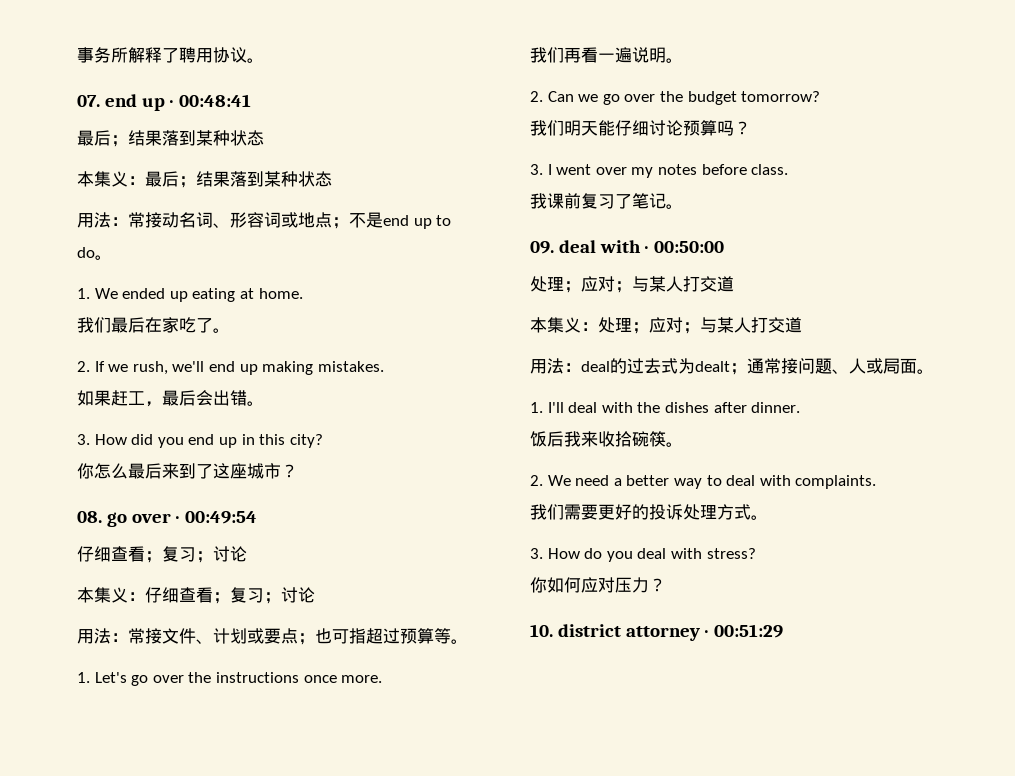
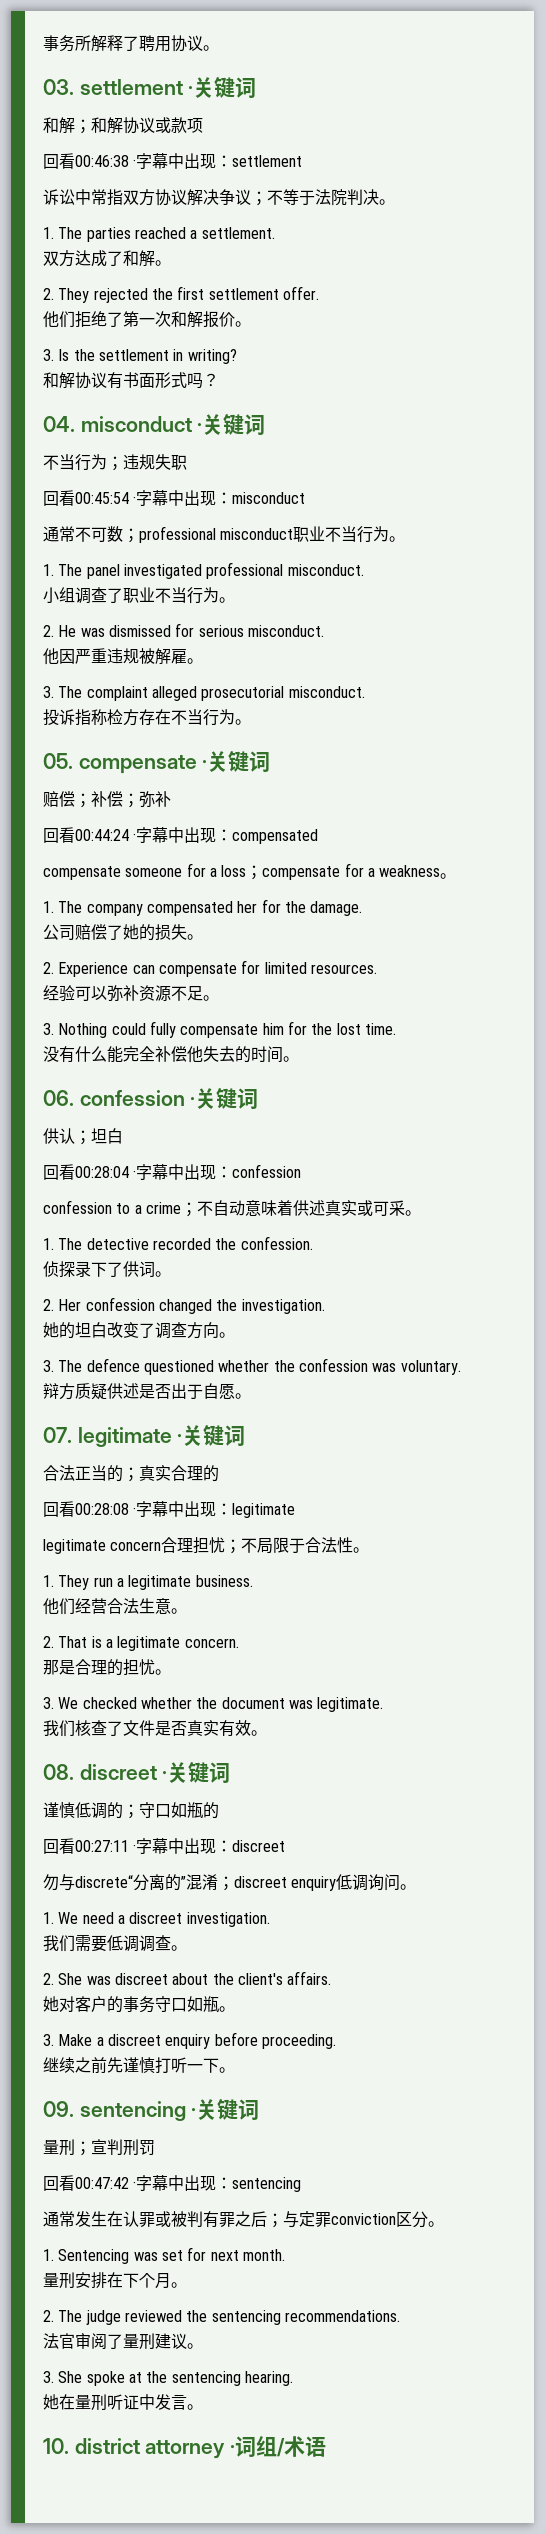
[77,94,251,111] [77,130,264,147] [77,171,332,188] [77,212,452,229] [77,247,112,260] [77,288,303,302] [77,317,230,333] [77,361,384,375] [77,390,264,407] [77,434,323,448] [77,463,298,479] [77,511,257,527] [77,546,247,563] [77,587,315,604] [77,628,468,645] [77,672,383,686] [530,47,683,63] [530,91,821,105] [530,120,751,136] [530,164,789,178] [530,193,683,209] [530,240,724,254] [530,276,734,293] [530,317,802,334] [530,358,934,375] [530,402,801,413] [530,431,683,447] [530,475,877,489] [530,504,768,520] [530,548,756,562] [530,577,666,593] 07. end up · 00:48:41 // 最后；结果落到某种状态 // 本集义：最后；结果落到某种状态 // 用法：常接动名词、形容词或地点；不是end up to do。 // 1. We ended up eating at home. // 我们最后在家吃了。 // 2. If we rush, we'll end up making mistakes. // 如果赶工，最后会出错。 // 3. How did you end up in this city? // 你怎么最后来到了这座城市？ // 08. go over · 00:49:54 // 仔细查看；复习；讨论 // 本集义：仔细查看；复习；讨论 // 用法：常接文件、计划或要点；也可指超过预算等。 // 1. Let's go over the instructions once more. // 我们再看一遍说明。 // 2. Can we go over the budget tomorrow? // 我们明天能仔细讨论预算吗？ // 3. I went over my notes before class. // 我课前复习了笔记。 // 09. deal with · 00:50:00 // 处理；应对；与某人打交道 // 本集义：处理；应对；与某人打交道 // 用法：deal的过去式为dealt；通常接问题、人或局面。 // 1. I'll deal with the dishes after dinner. // 饭后我来收拾碗筷。 // 2. We need a better way to deal with complaints. // 我们需要更好的投诉处理方式。 // 3. How do you deal with stress? // 你如何应对压力？ -> [43,77,257,98] [43,117,203,134] [43,153,303,169] [43,189,395,206] [43,227,275,242] [43,250,171,267] [43,286,319,303] [43,311,251,328] [43,349,237,364] [43,372,219,389] [43,414,266,435] [43,454,187,471] [43,490,306,506] [43,526,406,543] [43,562,364,579] [43,587,235,604] [43,623,324,637] [43,648,203,665] [43,686,365,701] [43,709,251,726] [43,751,271,774] [43,791,171,808] [43,827,319,844] [43,863,457,880] [43,899,363,916] [43,924,203,941] [43,960,377,977] [43,985,219,1002] [43,1021,396,1038] [43,1046,299,1063] [43,1088,259,1109] [43,1128,123,1145] [43,1164,302,1180] [43,1200,421,1217] [43,1236,313,1250] [43,1261,171,1278] [43,1297,325,1314] [43,1322,235,1339] [43,1358,461,1375] [43,1383,251,1400] [43,1425,246,1447] [43,1465,219,1482] [43,1501,296,1518] [43,1537,370,1554] [43,1575,253,1590] [43,1598,187,1615] [43,1636,239,1651] [43,1659,171,1676] [43,1697,384,1712] [43,1720,267,1737] [43,1762,231,1783] [43,1802,219,1819] [43,1838,286,1854] [43,1874,417,1891] [43,1912,270,1927] [43,1935,187,1952] [43,1971,332,1985] [43,1996,235,2013] [43,2032,336,2049] [43,2057,235,2074] [43,2099,260,2121] [43,2139,155,2156] [43,2175,302,2192] [43,2211,444,2228] [43,2247,285,2264] [43,2272,187,2289] [43,2310,400,2325] [43,2333,203,2350] [43,2371,293,2386] [43,2394,203,2411] 03. settlement ·关键词 // 和解；和解协议或款项 // 回看00:46:38 ·字幕中出现：settlement // 诉讼中常指双方协议解决争议；不等于法院判决。 // 1. The parties reached a settlement. // 双方达成了和解。 // 2. They rejected the first settlement offer. // 他们拒绝了第一次和解报价。 // 3. Is the settlement in writing? // 和解协议有书面形式吗？ // 04. misconduct ·关键词 // 不当行为；违规失职 // 回看00:45:54 ·字幕中出现：misconduct // 通常不可数；professional misconduct职业不当行为。 // 1. The panel investigated professional misconduct. // 小组调查了职业不当行为。 // 2. He was dismissed for serious misconduct. // 他因严重违规被解雇。 // 3. The complaint alleged prosecutorial misconduct. // 投诉指称检方存在不当行为。 // 05. compensate ·关键词 // 赔偿；补偿；弥补 // 回看00:44:24 ·字幕中出现：compensated // compensate someone for a loss；compensate for a weakness。 // 1. The company compensated her for the damage. // 公司赔偿了她的损失。 // 2. Experience can compensate for limited resources. // 经验可以弥补资源不足。 // 3. Nothing could fully compensate him for the lost time. // 没有什么能完全补偿他失去的时间。 // 06. confession ·关键词 // 供认；坦白 // 回看00:28:04 ·字幕中出现：confession // confession to a crime；不自动意味着供述真实或可采。 // 1. The detective recorded the confession. // 侦探录下了供词。 // 2. Her confession changed the investigation. // 她的坦白改变了调查方向。 // 3. The defence questioned whether the confession was voluntary. // 辩方质疑供述是否出于自愿。 // 07. legitimate ·关键词 // 合法正当的；真实合理的 // 回看00:28:08 ·字幕中出现：legitimate // legitimate concern合理担忧；不局限于合法性。 // 1. They run a legitimate business. // 他们经营合法生意。 // 2. That is a legitimate concern. // 那是合理的担忧。 // 3. We checked whether the document was legitimate. // 我们核查了文件是否真实有效。 // 08. discreet ·关键词 // 谨慎低调的；守口如瓶的 // 回看00:27:11 ·字幕中出现：discreet // 勿与discrete“分离的”混淆；discreet enquiry低调询问。 // 1. We need a discreet investigation. // 我们需要低调调查。 // 2. She was discreet about the client's affairs. // 她对客户的事务守口如瓶。 // 3. Make a discreet enquiry before proceeding. // 继续之前先谨慎打听一下。 // 09. sentencing ·关键词 // 量刑；宣判刑罚 // 回看00:47:42 ·字幕中出现：sentencing // 通常发生在认罪或被判有罪之后；与定罪conviction区分。 // 1. Sentencing was set for next month. // 量刑安排在下个月。 // 2. The judge reviewed the sentencing recommendations. // 法官审阅了量刑建议。 // 3. She spoke at the sentencing hearing. // 她在量刑听证中发言。
[713,624,783,638] 00:51:29 -> [235,2436,327,2457] 词组/术语

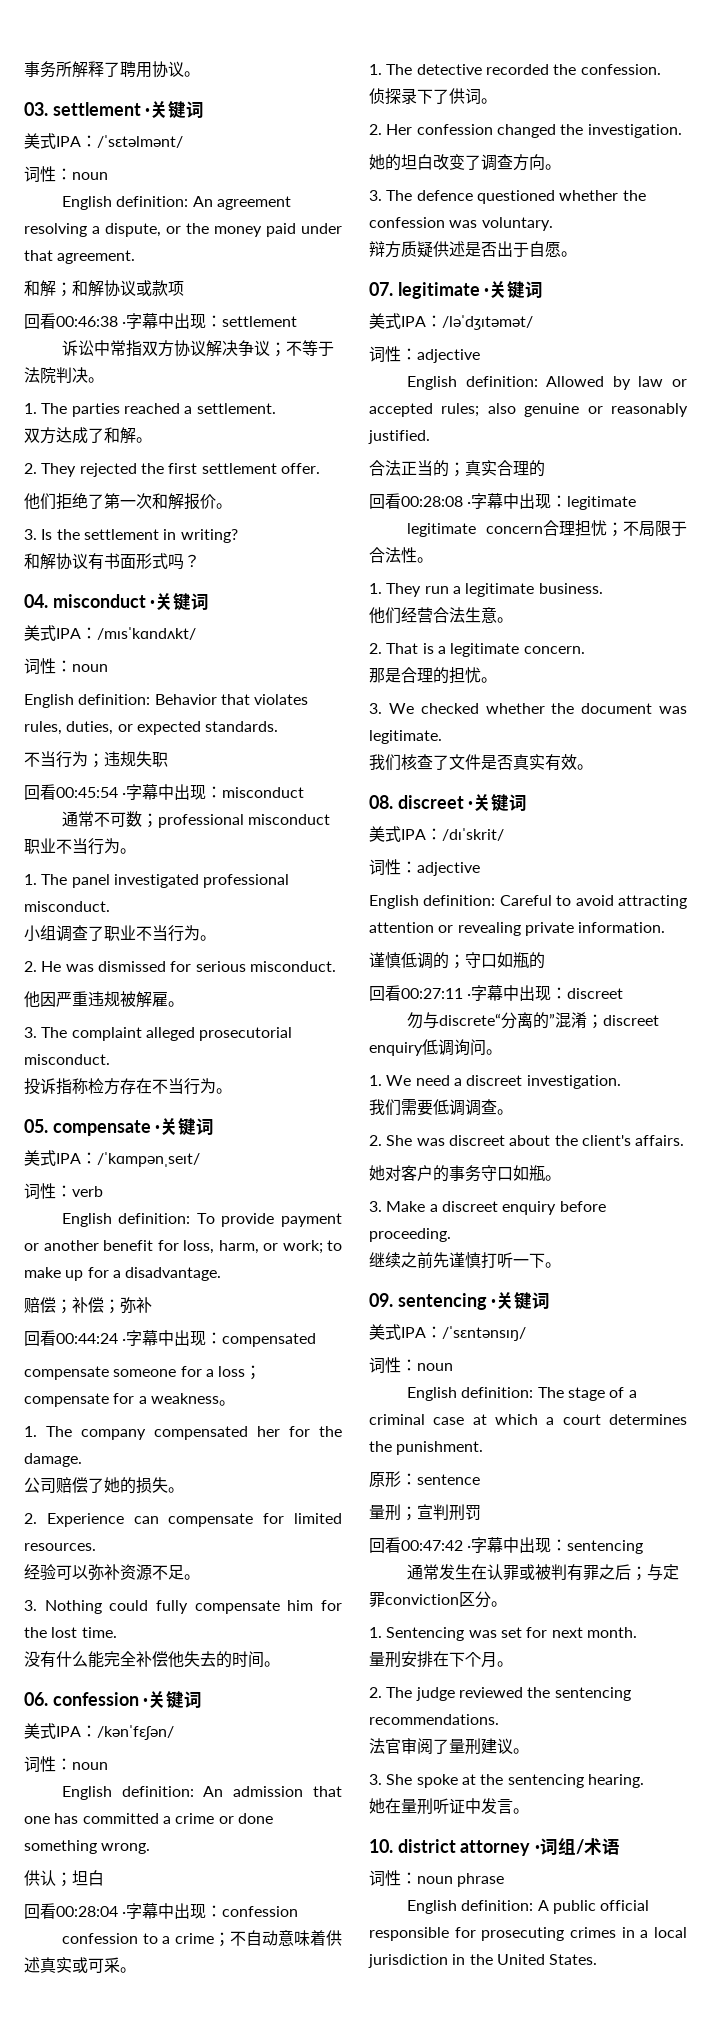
(257, 87) none -> [24,133,183,149] [24,166,108,182] [61,196,291,210] [24,223,342,237] [24,250,136,264] // 美式IPA：/ˈsɛtəlmənt/ // 词性：noun // English definition: An agreement resolving a dispute, or the money paid under that agreement.
(266, 424) none -> [24,625,196,641] [24,658,108,674] [24,694,309,708] [24,721,279,735] // 美式IPA：/mɪsˈkɑndʌkt/ // 词性：noun // English definition: Behavior that violates rules, duties, or expected standards.
(271, 761) none -> [24,1150,200,1167] [24,1183,103,1199] [61,1213,343,1227] [24,1240,342,1254] [24,1267,222,1281] // 美式IPA：/ˈkɑmpənˌseɪt/ // 词性：verb // English definition: To provide payment or another benefit for loss, harm, or work; to make up for a disadvantage.
(259, 1098) none -> [24,1723,174,1740] [24,1756,108,1772] [61,1786,342,1800] [24,1813,273,1824] [24,1840,151,1854] // 美式IPA：/kənˈfɛʃən/ // 词性：noun // English definition: An admission that one has committed a crime or done something wrong.
(246, 1435) none -> [369,313,533,330] [369,346,480,363] [406,376,687,390] [369,403,688,417] [368,430,430,444] // 美式IPA：/ləˈdʒɪtəmət/ // 词性：adjective // English definition: Allowed by law or accepted rules; also genuine or reasonably justified.
(231, 1772) none -> [369,826,504,842] [369,859,480,876] [369,895,687,909] [369,922,666,936] // 美式IPA：/dɪˈskrit/ // 词性：adjective // English definition: Careful to avoid attracting attention or revealing private information.
(260, 2109) none -> [369,1324,526,1341] [369,1357,453,1373] [406,1387,637,1401] [369,1414,687,1425] [369,1441,484,1455] [369,1471,480,1487] // 美式IPA：/ˈsɛntənsɪŋ/ // 词性：noun // English definition: The stage of a criminal case at which a court determines the punishment. // 原形：sentence
(327, 2446) none -> [369,1870,505,1887] [406,1900,650,1914] [369,1927,687,1941] [368,1954,598,1968] // 词性：noun phrase // English definition: A public official responsible for prosecuting crimes in a local jurisdiction in the United States.

